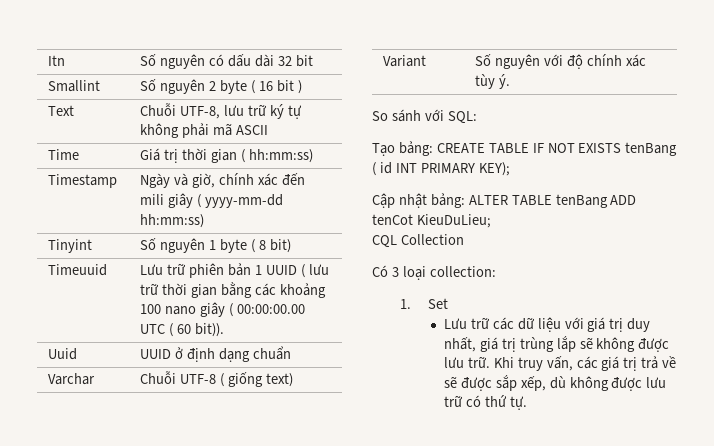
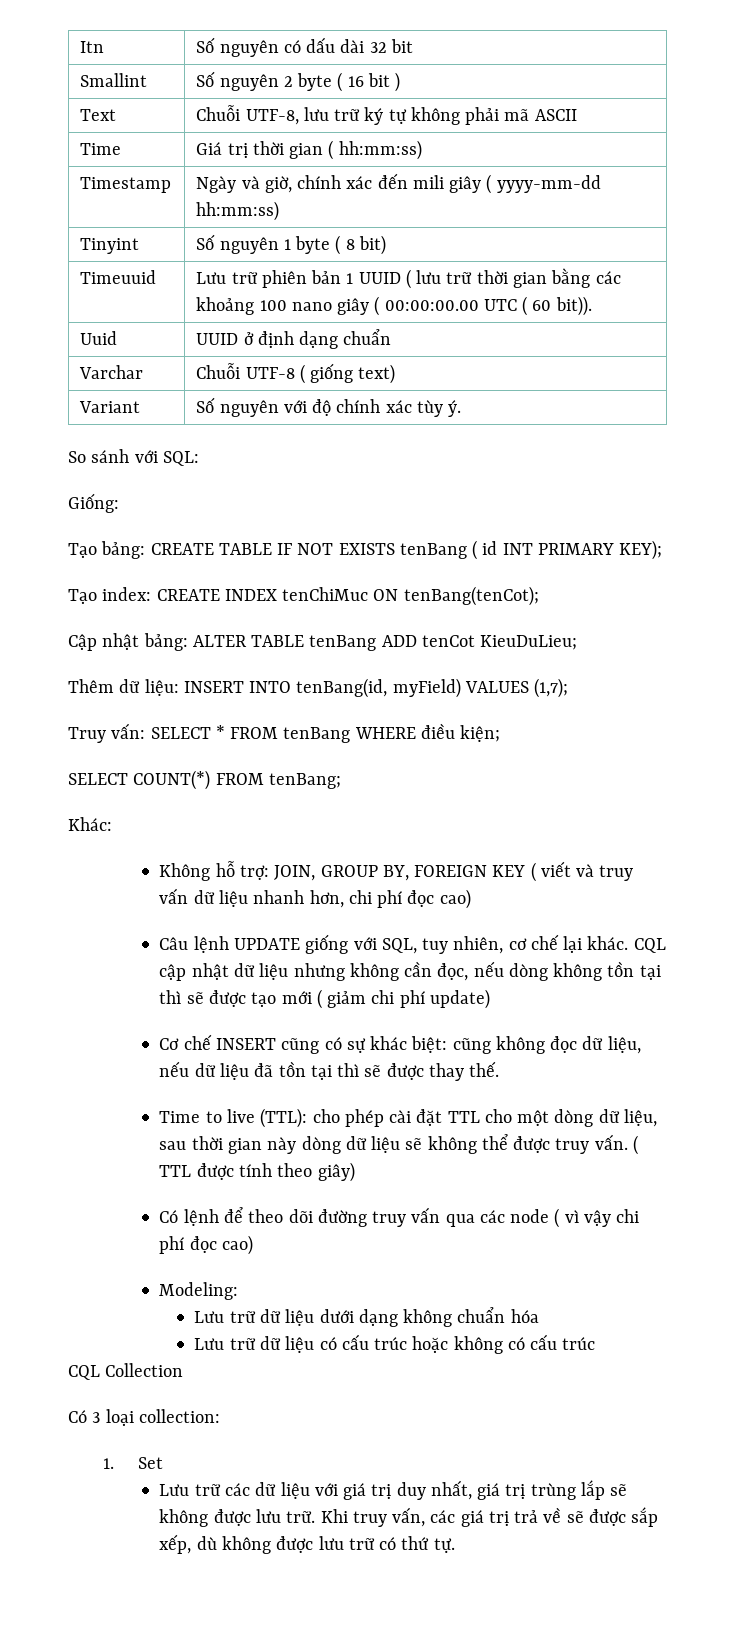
(477, 117) none -> [68,493,119,513] // Giống:
(510, 169) none -> [68,586,539,606] // Tạo index: CREATE INDEX tenChiMuc ON tenBang(tenCot);
(491, 221) none -> [68,678,569,698] [68,723,501,743] [68,770,341,790] [68,817,112,831] [159,861,634,882] [159,888,471,909] [159,934,666,954] [159,961,661,981] [159,989,490,1009] [159,1034,641,1054] [159,1061,500,1081] [159,1108,657,1128] [159,1134,638,1155] [159,1162,355,1182] [159,1207,640,1228] [159,1235,253,1255] [159,1282,239,1300] [194,1307,539,1327] [194,1334,596,1354] // Thêm dữ liệu: INSERT INTO tenBang(id, myField) VALUES (1,7); // Truy vấn: SELECT * FROM tenBang WHERE điều kiện; // SELECT COUNT(*) FROM tenBang; // Khác: // Không hỗ trợ: JOIN, GROUP BY, FOREIGN KEY ( viết và truy vấn dữ liệu nhanh hơn, chi phí đọc cao) // Câu lệnh UPDATE giống với SQL, tuy nhiên, cơ chế lại khác. CQL cập nhật dữ liệu nhưng không cần đọc, nếu dòng không tồn tại thì sẽ được tạo mới ( giảm chi phí update) // Cơ chế INSERT cũng có sự khác biệt: cũng không đọc dữ liệu, nếu dữ liệu đã tồn tại thì sẽ được thay thế. // Time to live (TTL): cho phép cài đặt TTL cho một dòng dữ liệu, sau thời gian này dòng dữ liệu sẽ không thể được truy vấn. ( TTL được tính theo giây) // Có lệnh để theo dõi đường truy vấn qua các node ( vì vậy chi phí đọc cao) // Modeling: // Lưu trữ dữ liệu dưới dạng không chuẩn hóa // Lưu trữ dữ liệu có cấu trúc hoặc không có cấu trúc

